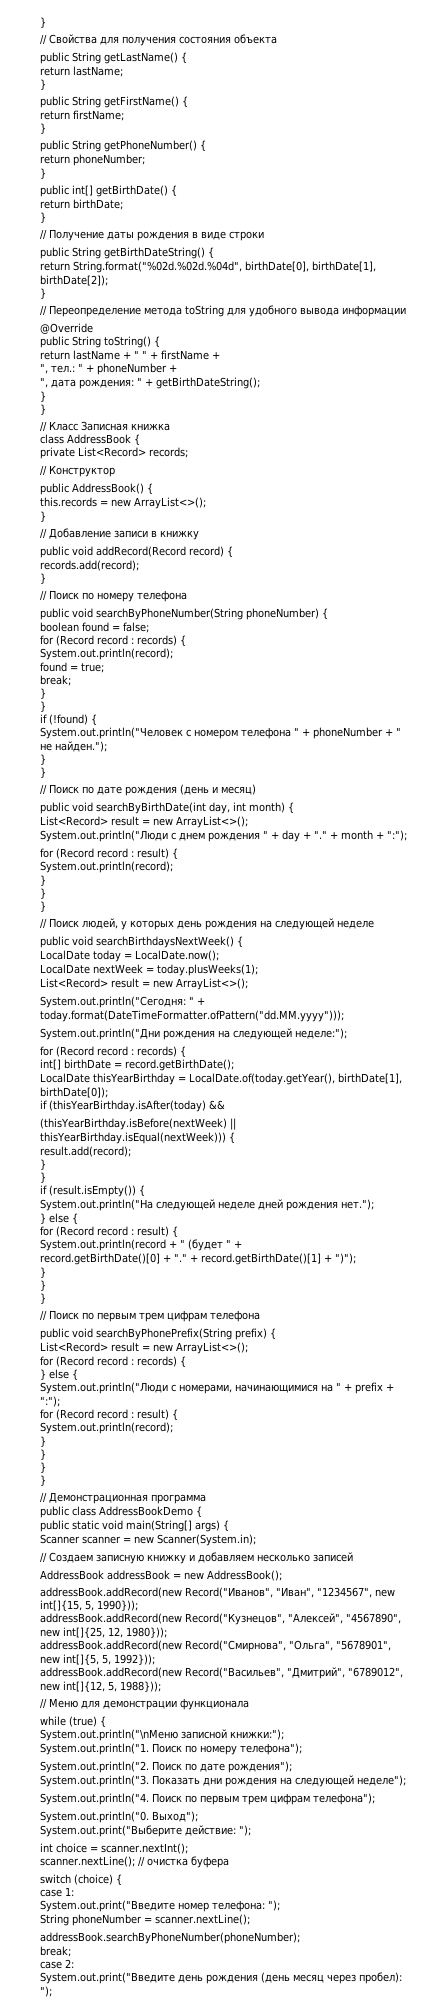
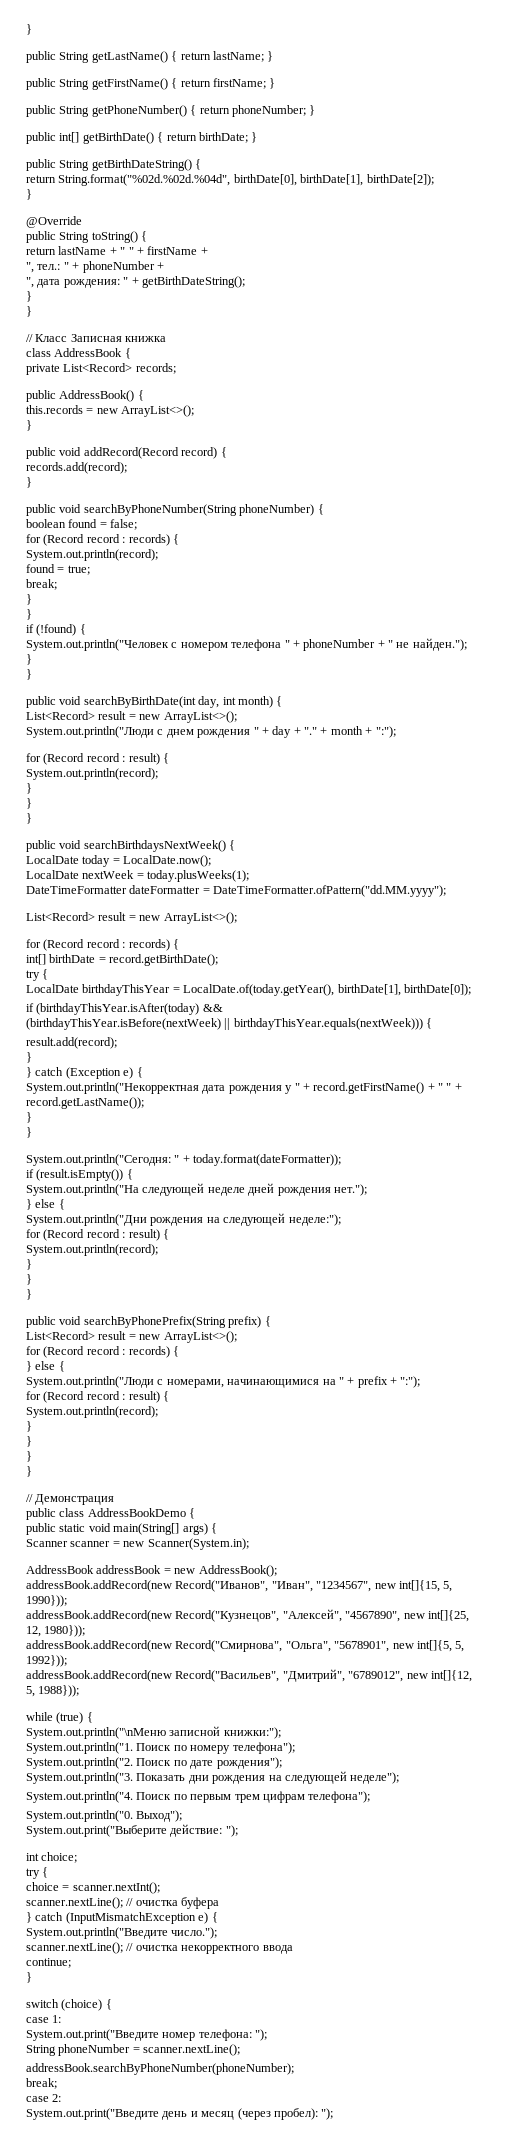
[40,17,46,28] [40,34,277,46] } // // Свойства для получения состояния объекта -> [26,24,32,35] }
(187, 57) // -> (178, 56) none
(123, 71) // -> (264, 56) none
(188, 101) // -> (178, 83) none
(124, 115) // -> (266, 83) none
(206, 145) // -> (197, 110) none
(145, 160) // -> (306, 111) none
(177, 190) // -> (164, 137) none
[40,212,46,223] [40,229,264,241] // } // // Получение даты рождения в виде строки -> [251,132,258,143] }
[40,305,406,317] // // Переопределение метода toString для удобного вывода информации -> (32, 194) none
[40,465,115,477] // // Конструктор -> (176, 368) none
[40,528,199,540] // // Добавление записи в книжку -> (32, 425) none
[40,590,187,602] // // Поиск по номеру телефона -> (32, 482) none
[40,784,256,796] // // Поиск по дате рождения (день и месяц) -> (32, 674) none
[40,918,374,930] // // Поиск людей, у которых день рождения на следующей неделе -> (32, 818) none
[40,978,248,990] [40,996,205,1008] [40,1010,344,1022] [40,1028,347,1040] // List<Record> result = new ArrayList<>(); // System.out.println("Сегодня: " + today.format(DateTimeFormatter.ofPattern("dd.MM.yyyy"))); // System.out.println("Дни рождения на следующей неделе:"); -> [26,885,447,897] [26,912,237,924] // DateTimeFormatter dateFormatter = DateTimeFormatter.ofPattern("dd.MM.yyyy"); // List<Record> result = new ArrayList<>();
[40,1073,175,1085] // LocalDate thisYearBirthday -> [26,969,49,981] [26,984,171,996] // try { // LocalDate birthdayThisYear
[49,1100,206,1112] (thisYearBirthday.isAfter(today) -> [36,1003,200,1015] (birthdayThisYear.isAfter(today)
[40,1118,236,1130] [40,1132,226,1144] (thisYearBirthday.isBefore(nextWeek) || thisYearBirthday.isEqual(nextWeek))) -> [26,1018,423,1030] (birthdayThisYear.isBefore(nextWeek) || birthdayThisYear.equals(nextWeek)))
(46, 1177) none -> [35,1067,143,1079] [26,1082,462,1094] [26,1097,144,1109] [26,1112,32,1123] [26,1127,32,1138] [26,1154,342,1166] catch (Exception e) { // System.out.println("Некорректная дата рождения у " + record.getFirstName() + " " + record.getLastName()); // } // } // System.out.println("Сегодня: " + today.format(dateFormatter));
[40,1226,178,1237] [40,1239,242,1251] [40,1253,356,1265] [40,1267,46,1278] [40,1280,46,1291] [40,1293,46,1304] [40,1310,260,1322] // for (Record record : result) { // System.out.println(record + " (будет " + // record.getBirthDate()[0] + "." + record.getBirthDate()[1] + ")"); // } // } // } // // Поиск по первым трем цифрам телефона -> [26,1213,341,1226] [26,1229,169,1241] [26,1244,158,1256] [26,1259,32,1270] [26,1274,32,1285] [26,1289,32,1300] // System.out.println("Дни рождения на следующей неделе:"); // for (Record record : result) { // System.out.println(record); // } // } // }
[49,1492,206,1504] Демонстрационная программа -> [35,1494,115,1505] Демонстрация
[40,1552,353,1564] // // Создаем записную книжку и добавляем несколько записей -> (249, 1544) none
[40,1698,249,1710] // // Меню для демонстрации функционала -> (80, 1691) none
(53, 1847) none -> [41,1852,78,1863] [26,1867,49,1879] choice; // try { //
(229, 1862) none -> [26,1912,218,1924] [26,1927,218,1939] [26,1942,293,1954] [26,1958,71,1968] [26,1972,32,1983] // } catch (InputMismatchException e) { // System.out.println("Введите число."); // scanner.nextLine(); // очистка некорректного ввода // continue; // }
[206,1972,356,1984] рождения (день месяц через -> [190,2108,271,2120] и месяц (через

